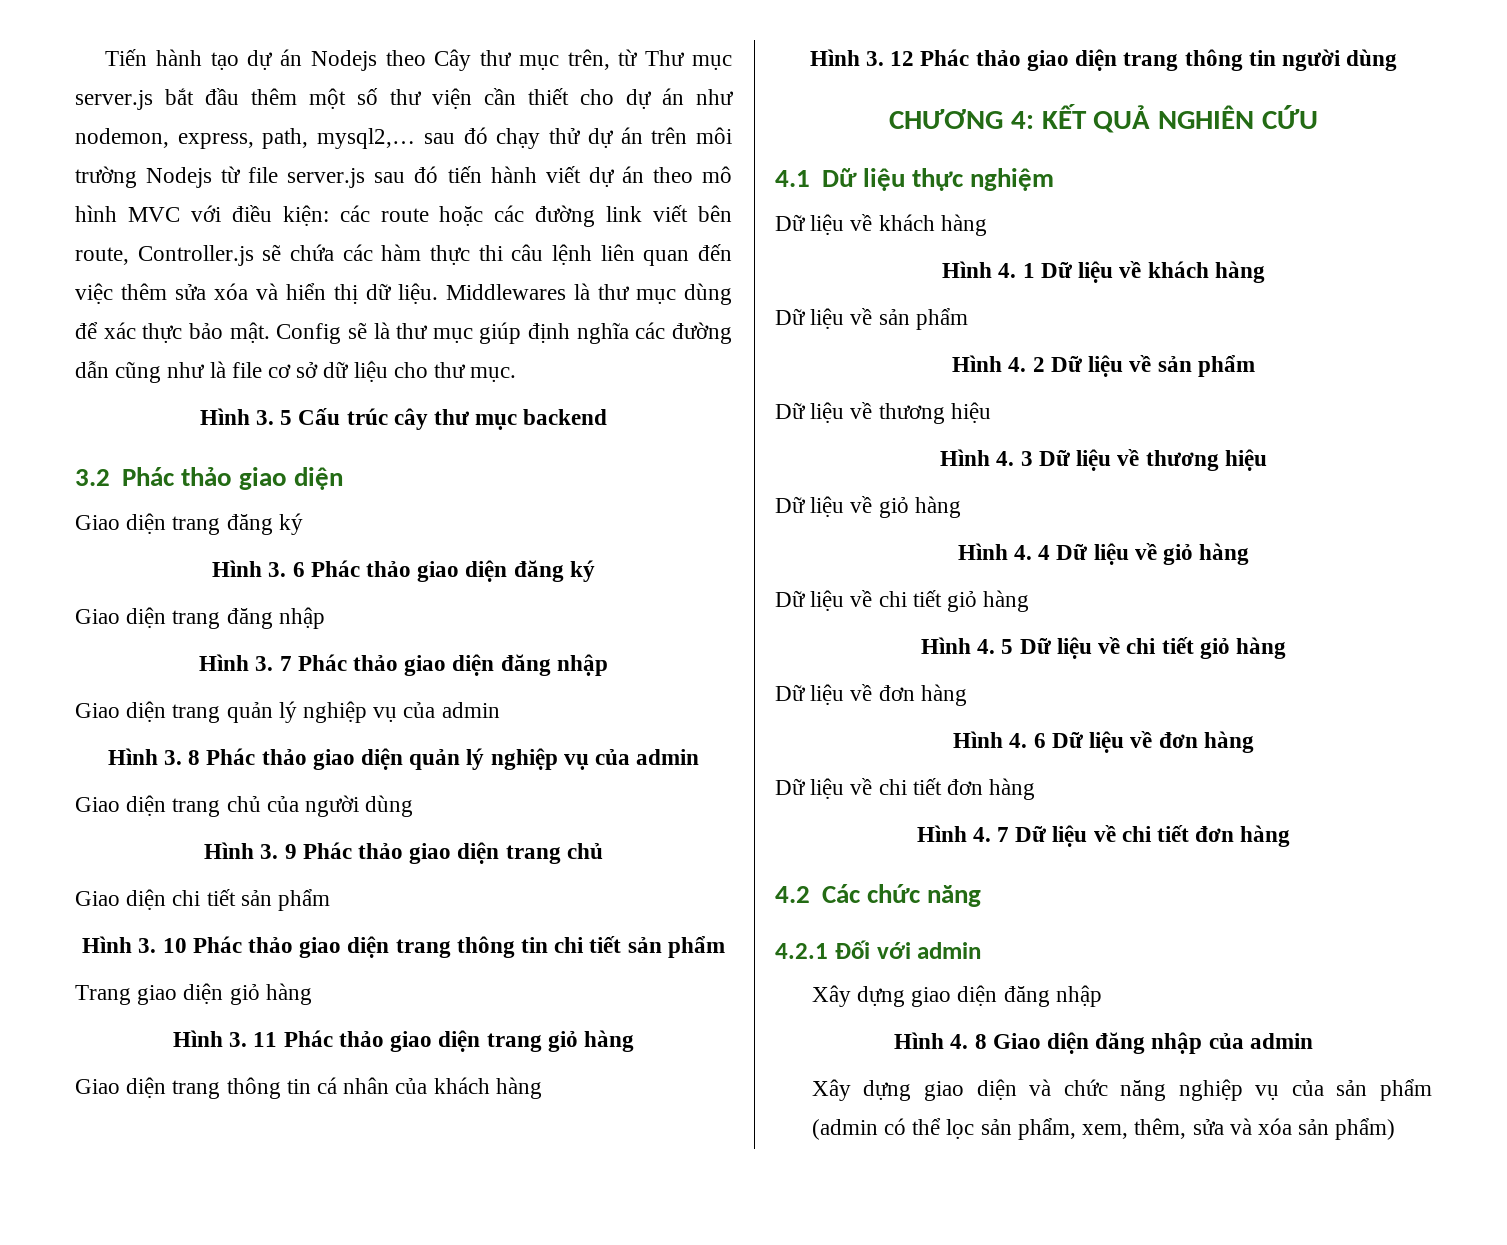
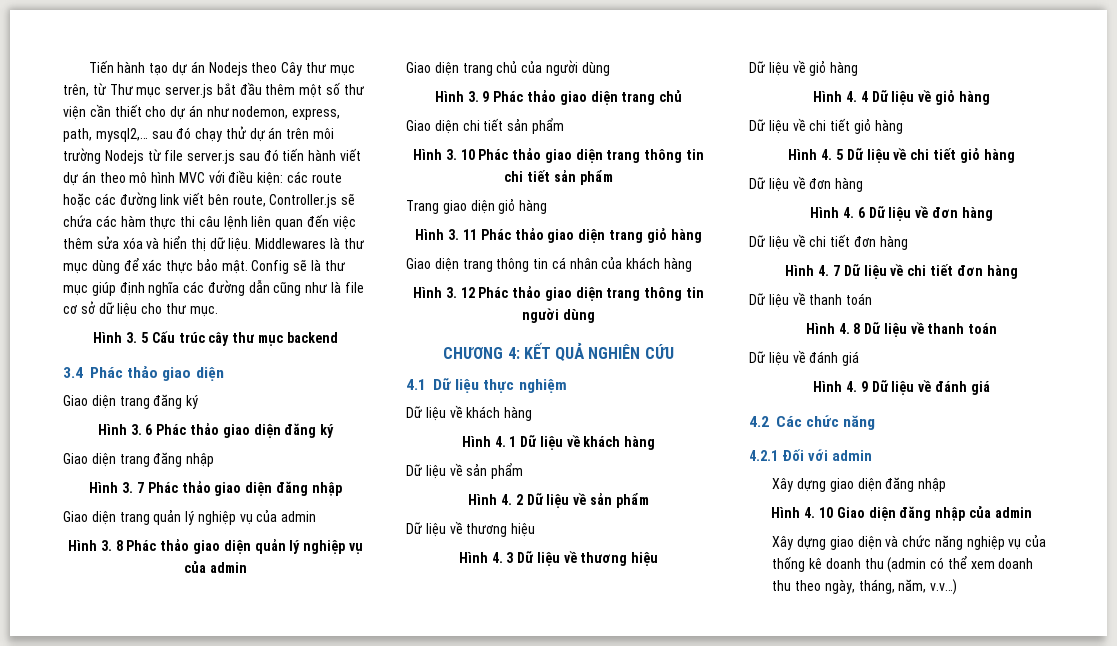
[75,469,110,486] 3.2 -> [63,367,83,378] 3.4
(1291, 836) none -> [749,292,873,308] [805,322,998,337] [749,350,860,366] [813,380,990,395] // Dữ liệu về thanh toán // Hình 4. 8 Dữ liệu về thanh toán // Dữ liệu về đánh giá // Hình 4. 9 Dữ liệu về đánh giá
[974,1034,987,1049] 8 -> [818,507,833,518] 10
[1336,1079,1432,1101] [811,1118,1396,1140] sản phẩm (admin có thể lọc sản phẩm, xem, thêm, sửa và xóa sản phẩm) -> [772,556,1034,573] [772,579,958,595] thống kê doanh thu (admin có thể xem doanh thu theo ngày, tháng, năm, v.v…)

